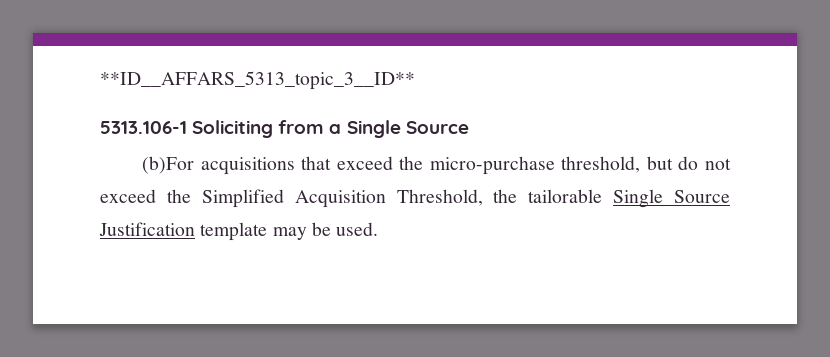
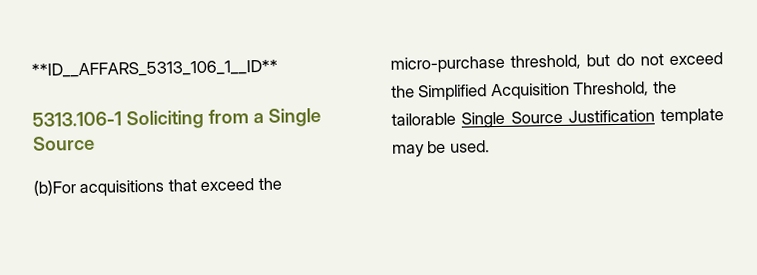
[100,71,415,90] **ID__AFFARS_5313_topic_3__ID** -> [31,59,278,78] **ID__AFFARS_5313_106_1__ID**

